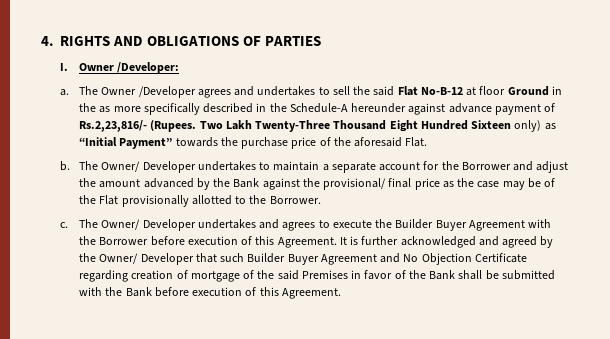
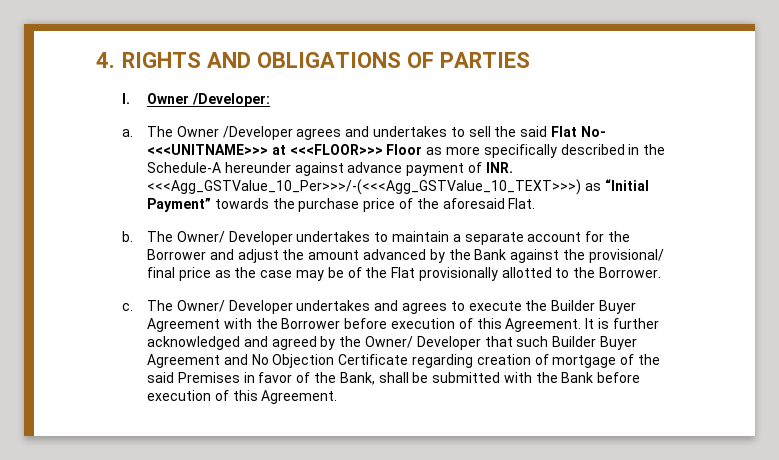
[420,86,562,96] [79,103,97,112] No-B-12 at floor Ground in the -> [580,126,606,137] [147,144,423,155] No- <<<UNITNAME>>> at <<<FLOOR>>> Floor
[79,120,542,132] Rs.2,23,816/- (Rupees. Two Lakh Twenty-Three Thousand Eight Hundred Sixteen only) -> [485,162,513,173] [147,179,582,195] INR. <<<Agg_GSTValue_10_Per>>>/-(<<<Agg_GSTValue_10_TEXT>>>)
[429,270,456,280] Bank -> [339,372,375,385] Bank,

